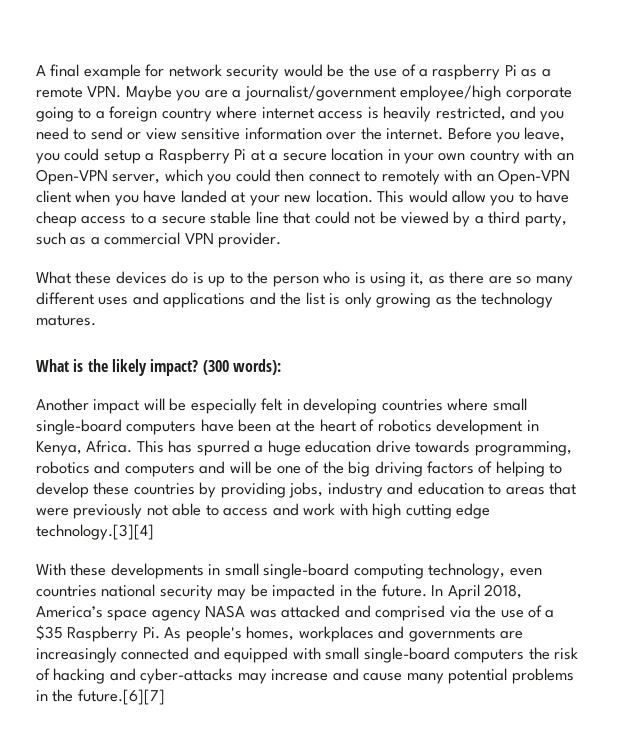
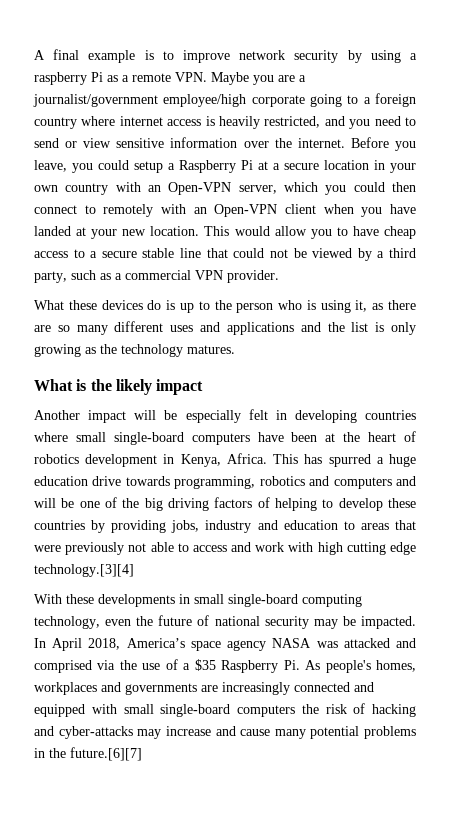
[145,64,416,80] for network security would be the use of -> [144,50,401,63] is to improve network security by using
[150,359,281,376] impact? (300 words): -> [156,379,204,395] impact
[36,585,97,597] countries -> [136,615,210,626] the future of
[272,584,427,600] impacted in the future. -> [360,616,416,629] impacted.

